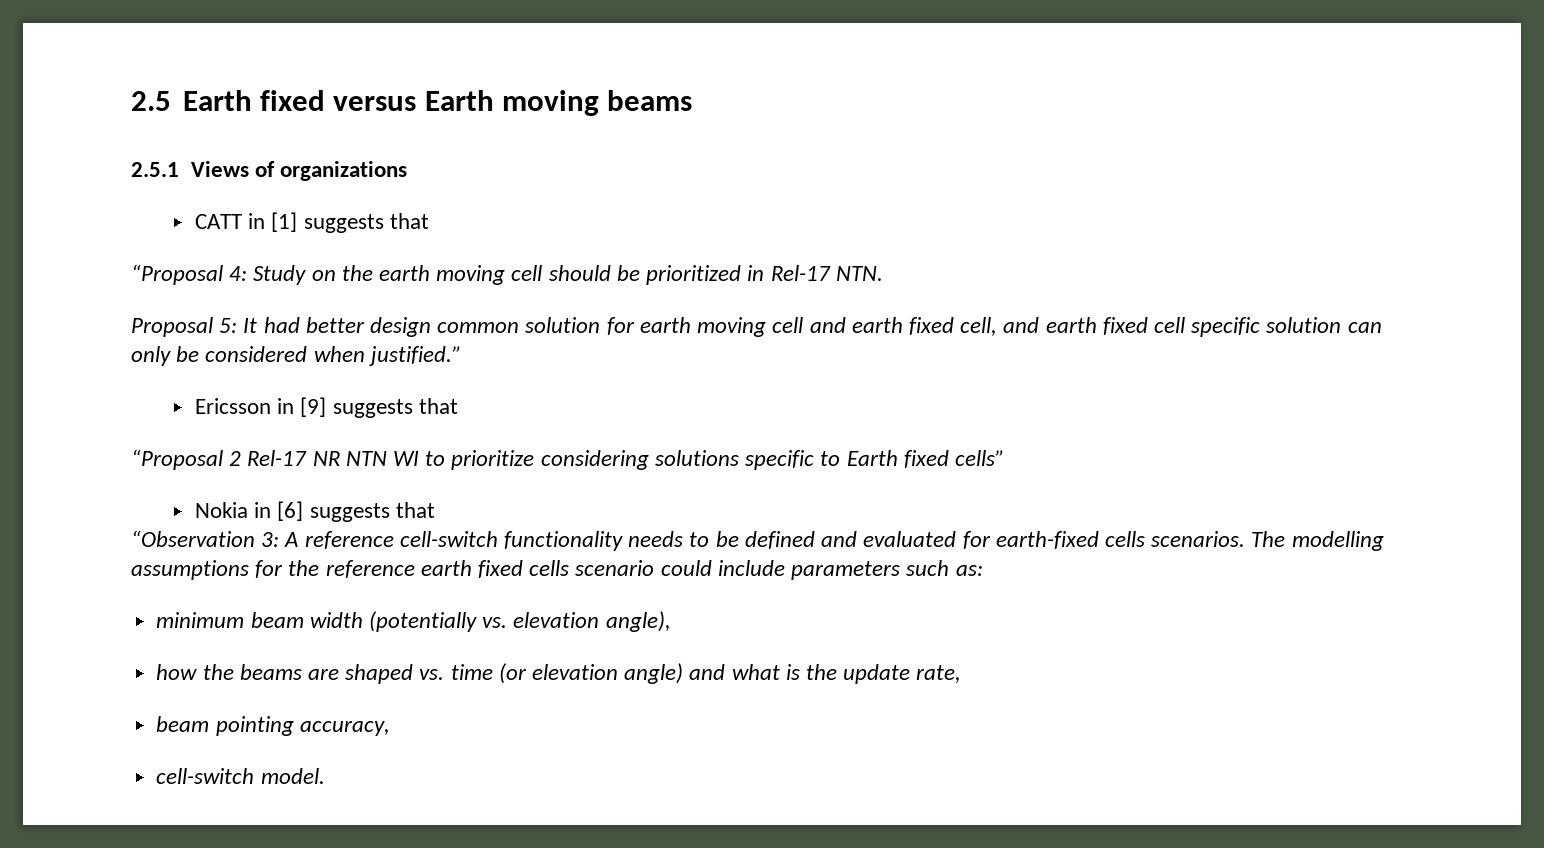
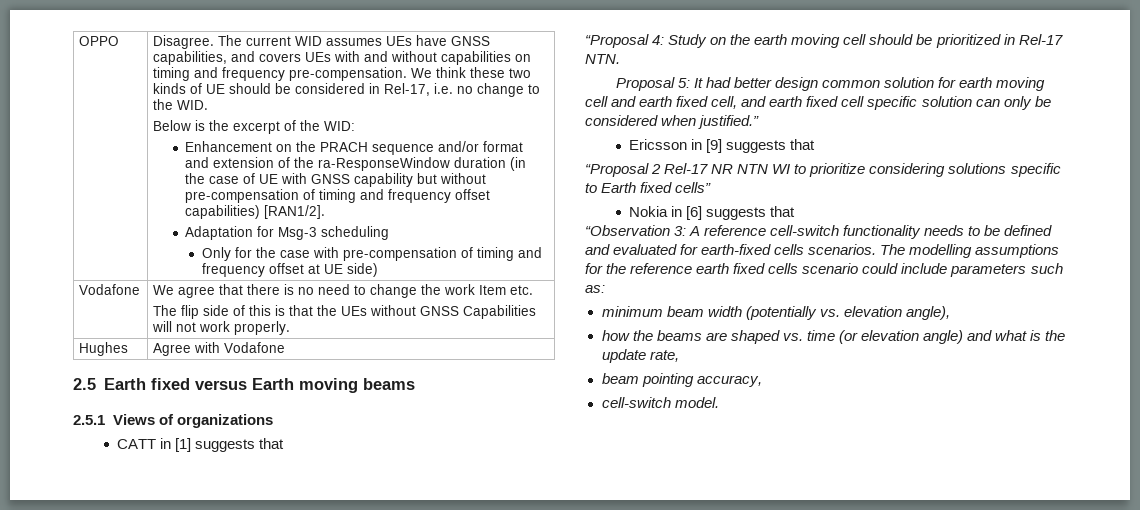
(131, 101) none -> [79,36,120,46] [153,35,491,49] [153,51,532,65] [153,67,532,81] [153,83,541,97] [153,99,209,110] [153,120,356,134] [184,141,523,155] [184,157,526,171] [184,173,486,187] [184,189,490,203] [184,205,325,219] [184,226,389,240] [201,247,542,261] [201,263,378,277] [79,284,141,295] [153,284,534,298] [153,305,537,319] [152,321,291,335] [79,342,129,356] [153,342,286,356] OPPO | Disagree. The current WID assumes UEs have GNSS capabilities, and covers UEs with and without capabilities on timing and frequency pre-compensation. We think these two kinds of UE should be considered in Rel-17, i.e. no change to the WID. // Below is the excerpt of the WID: // Enhancement on the PRACH sequence and/or format and extension of the ra-ResponseWindow duration (in the case of UE with GNSS capability but without pre-compensation of timing and frequency offset capabilities) [RAN1/2]. // Adaptation for Msg-3 scheduling // Only for the case with pre-compensation of timing and frequency offset at UE side) // Vodafone | We agree that there is no need to change the work Item etc. // The flip side of this is that the UEs without GNSS Capabilities will not work properly. // Hughes | Agree with Vodafone //

